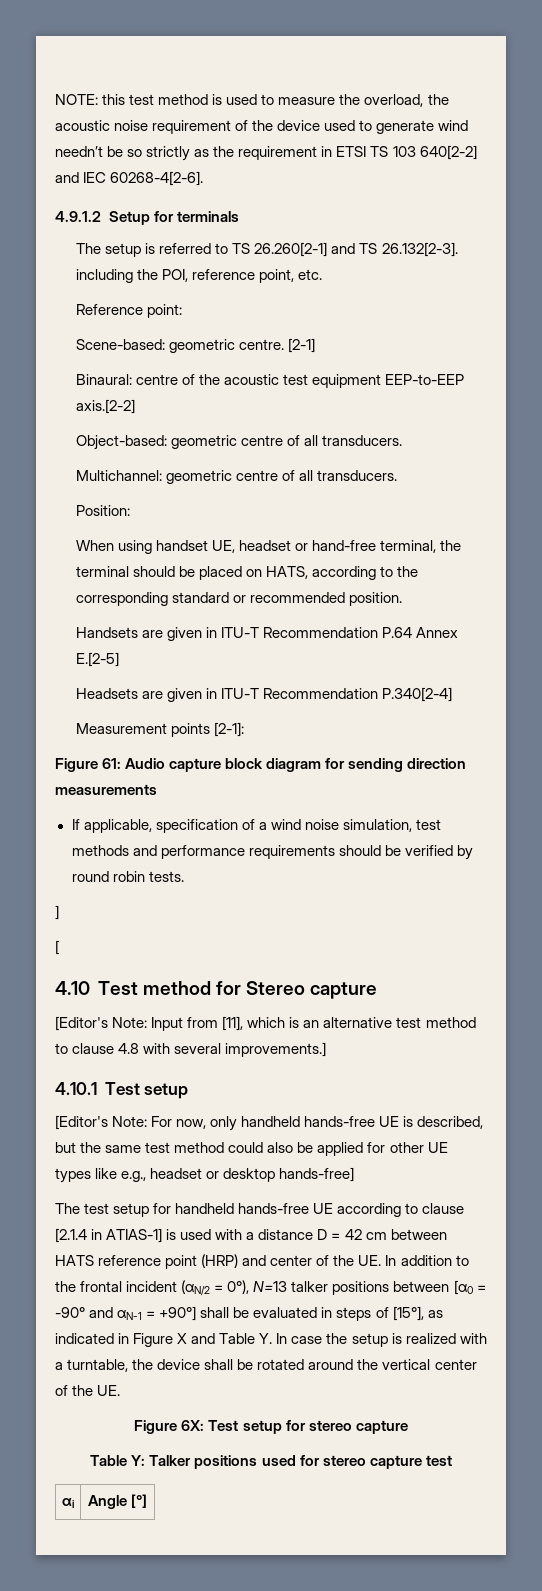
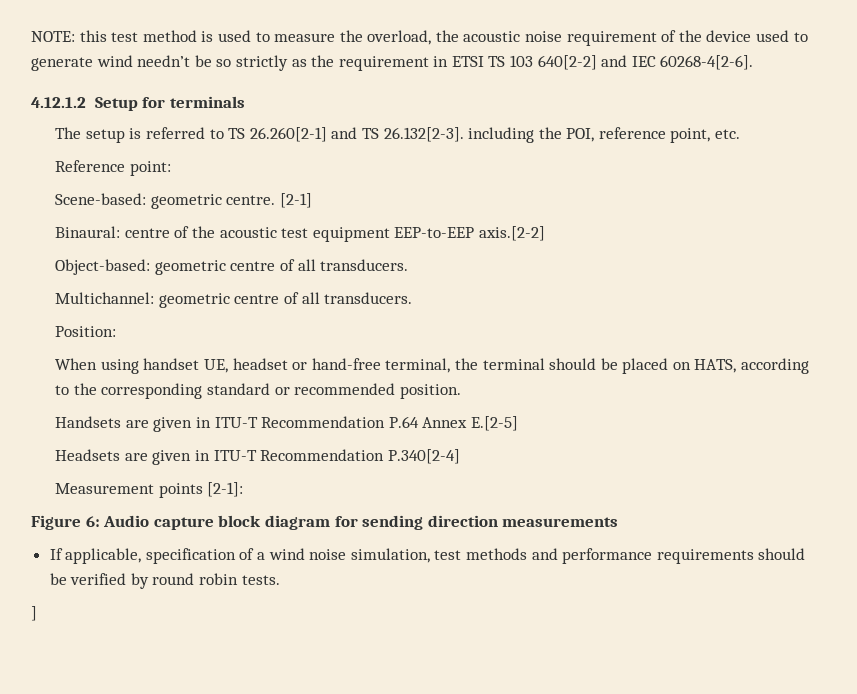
[55,211,101,222] 4.9.1.2 -> [31,97,86,108] 4.12.1.2
[102,758,122,769] 61: -> [85,516,100,527] 6:
[55,940,59,955] [55,981,378,999] [55,1016,476,1031] [55,1042,327,1057] [55,1082,189,1099] [55,1115,484,1131] [55,1142,448,1156] [55,1167,355,1183] [55,1203,465,1217] [55,1228,447,1243] [55,1254,469,1269] [55,1280,486,1296] [55,1306,443,1321] [55,1333,487,1347] [55,1359,477,1372] [55,1385,121,1396] [134,1420,408,1434] [90,1455,452,1469] [62,1498,74,1508] [87,1494,148,1509] // [ // 4.10 Test method for Stereo capture // [Editor's Note: Input from [11], which is an alternative test method to clause 4.8 with several improvements.] // 4.10.1 Test setup // [Editor's Note: For now, only handheld hands-free UE is described, but the same test method could also be applied for other UE types like e.g., headset or desktop hands-free] // The test setup for handheld hands-free UE according to clause [2.1.4 in ATIAS-1] is used with a distance D = 42 cm between HATS reference point (HRP) and center of the UE. In addition to the frontal incident (αN/2 = 0°), N=13 talker positions between [α0 = -90° and αN-1 = +90°] shall be evaluated in steps of [15°], as indicated in Figure X and Table Y. In case the setup is realized with a turntable, the device shall be rotated around the vertical center of the UE. // Figure 6X: Test setup for stereo capture // Table Y: Talker positions used for stereo capture test // αi | Angle [°] -> (37, 613) none

